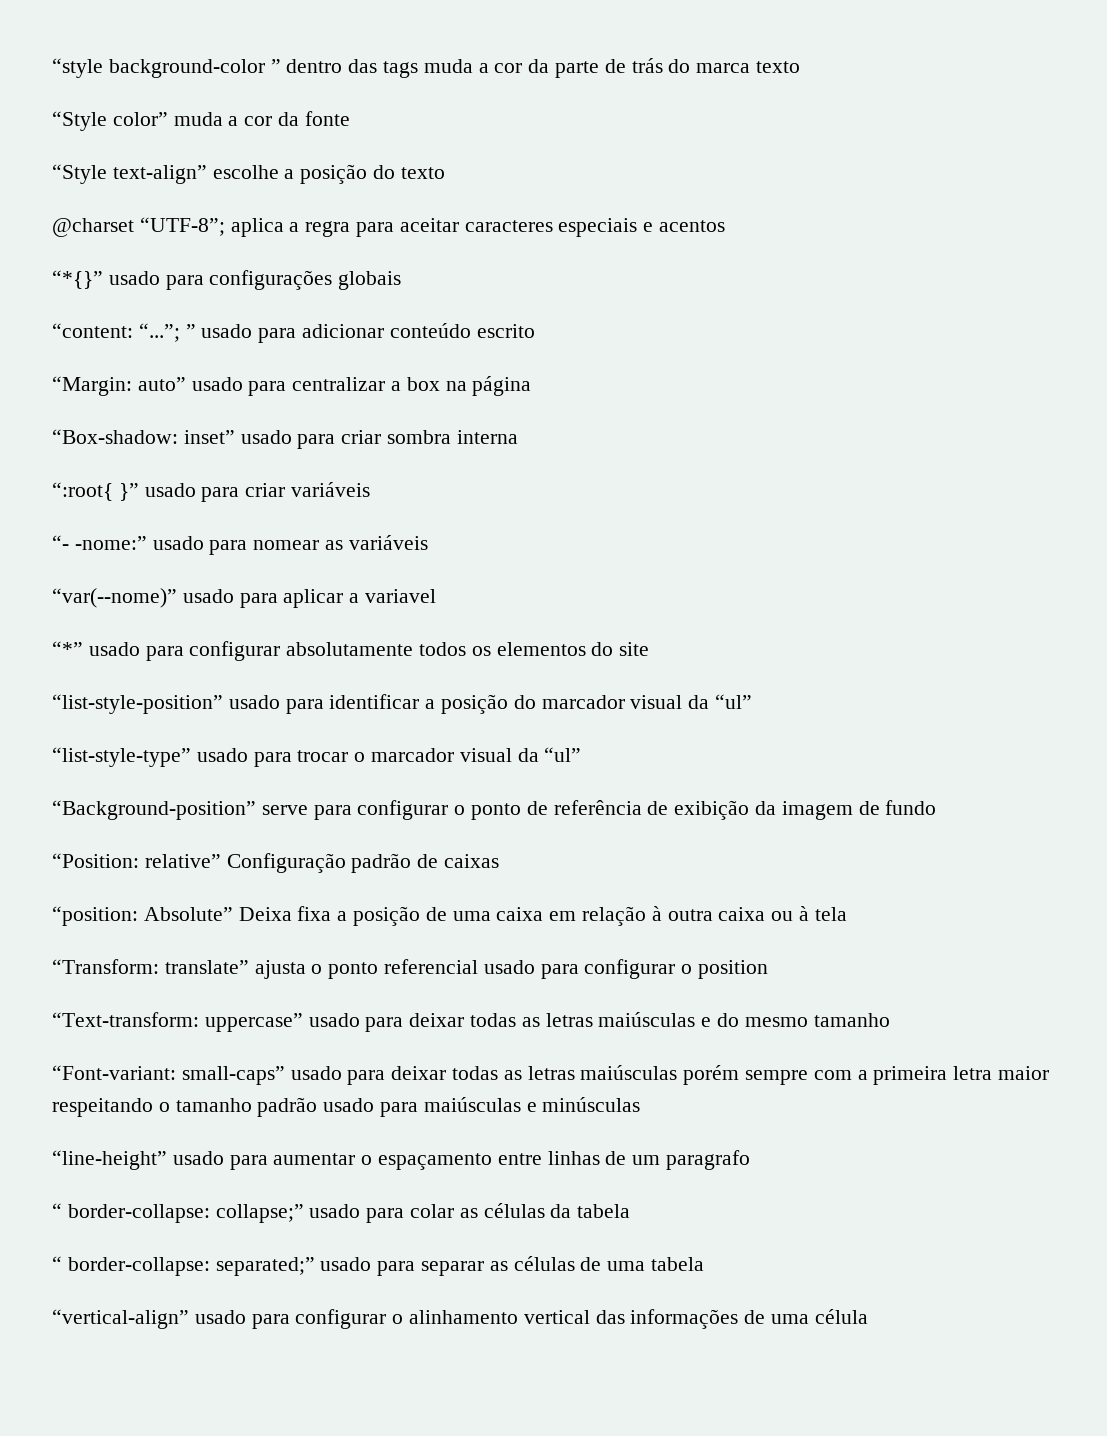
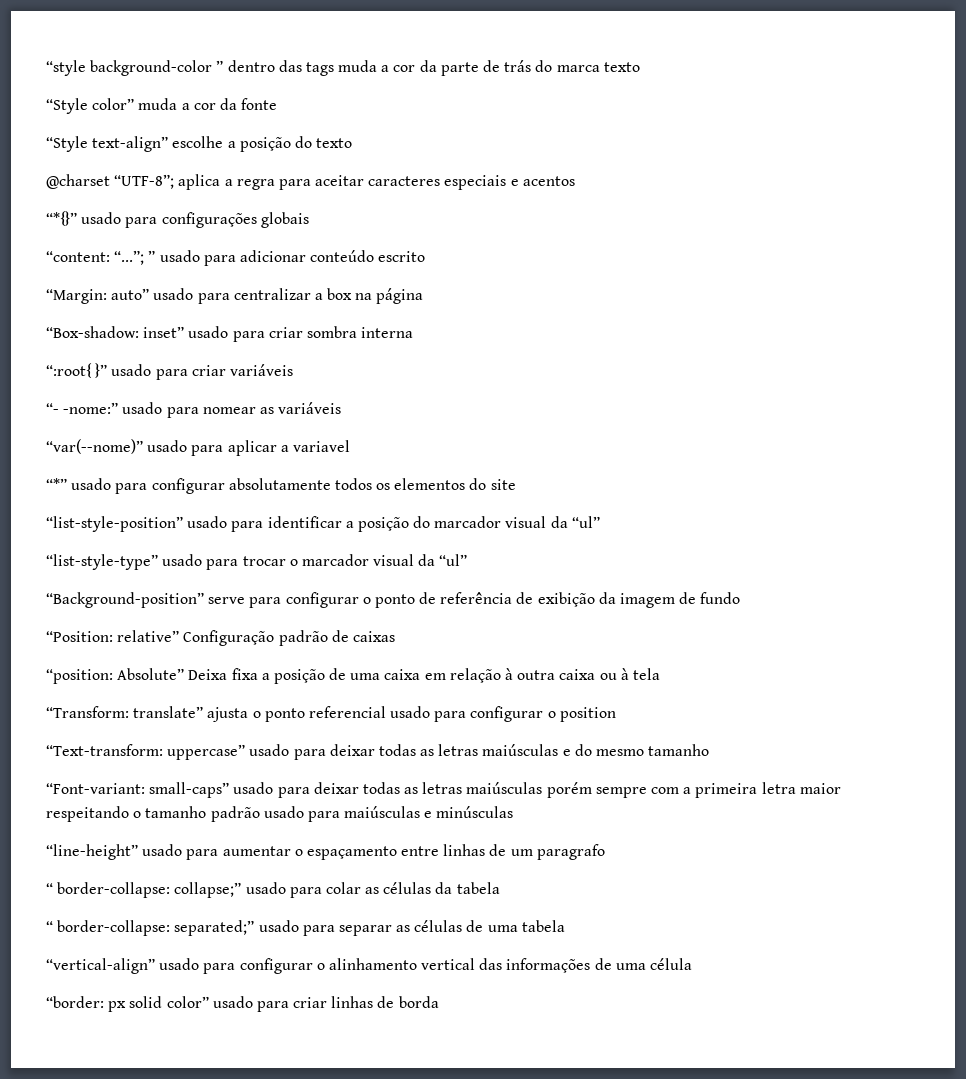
(868, 1316) none -> [46,996,439,1012] // “border: px solid color” usado para criar linhas de borda

